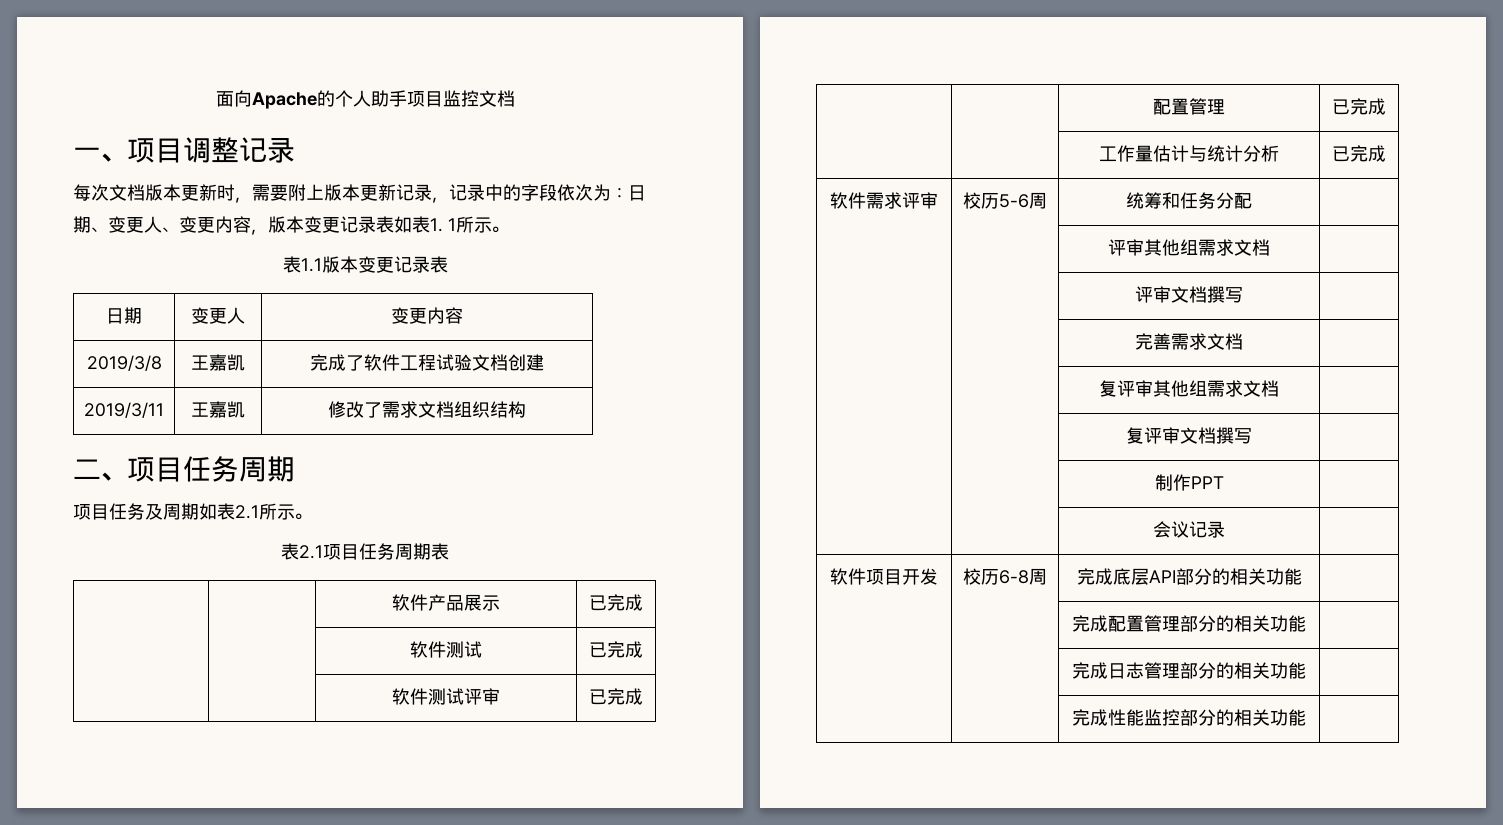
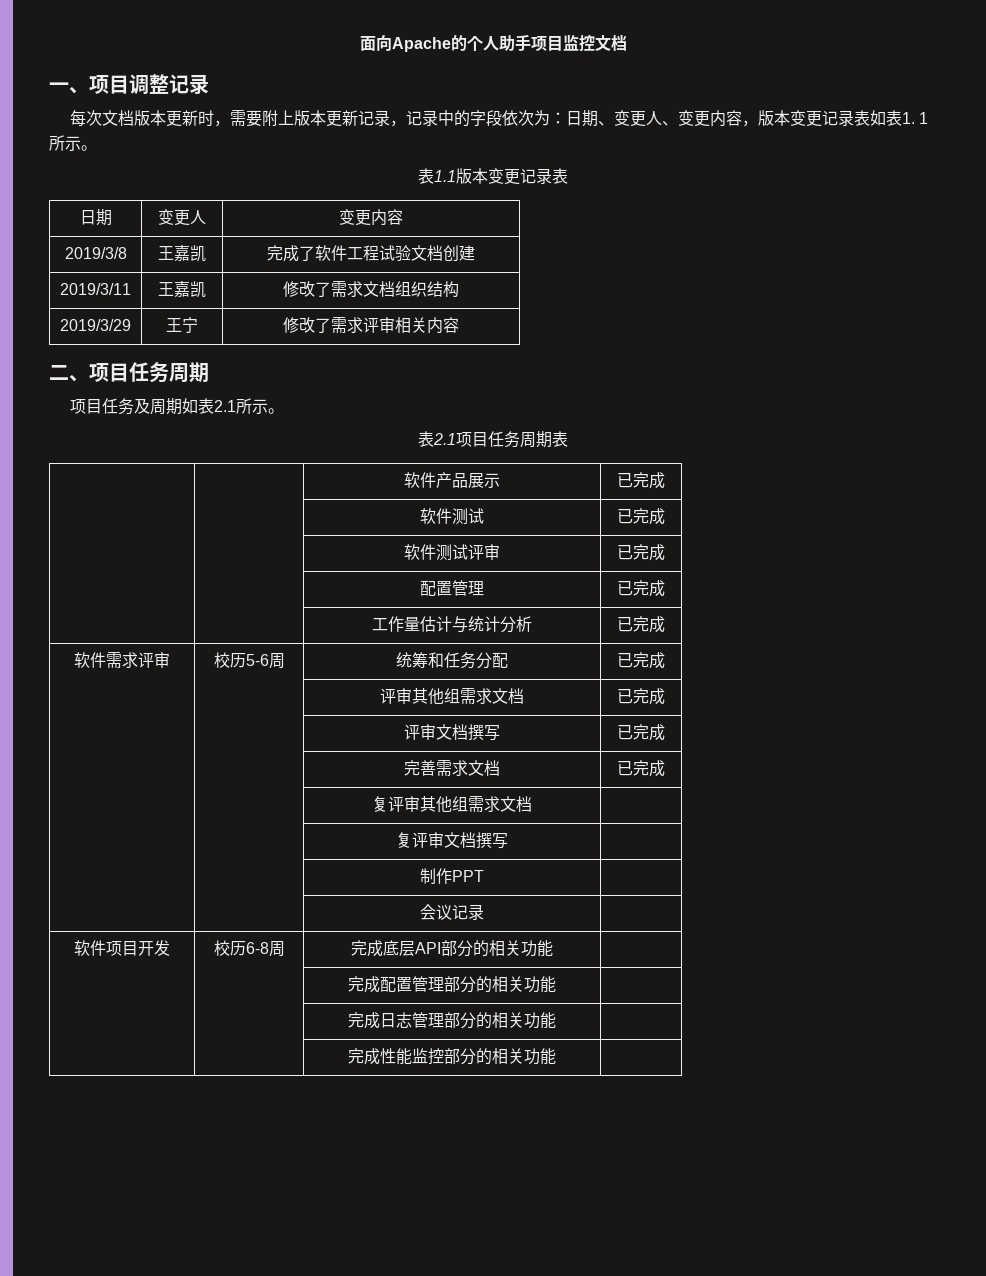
(526, 409) none -> [60,319,131,331] [166,317,198,334] [283,317,459,334] // 2019/3/29 | 王宁 | 修改了需求评审相关内容
[1108,239,1270,256] [1135,286,1243,303] // | | 评审其他组需求文档 | // | | 评审文档撰写 | -> [617,652,665,669] [380,688,524,705] [617,688,665,705] [404,724,500,741] [617,724,665,741] 已完成 // | | 评审其他组需求文档 | 已完成 // | | 评审文档撰写 | 已完成
(1243, 341) none -> [617,760,665,777] 已完成

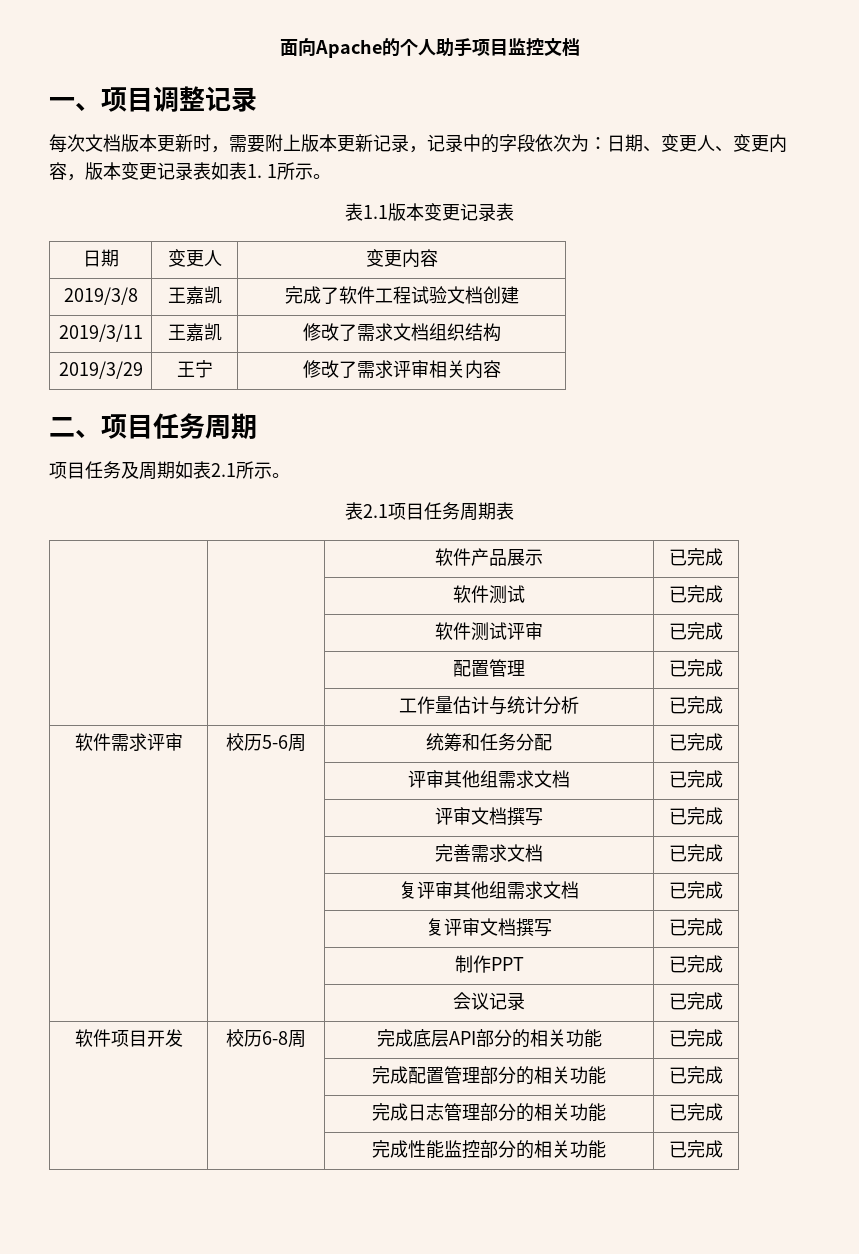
(532, 804) none -> [669,881,723,899] 已完成
(508, 841) none -> [669,918,723,936] 已完成
(484, 876) none -> [669,955,723,973] 已完成
(484, 912) none -> [669,992,723,1010] 已完成
(553, 948) none -> [669,1029,723,1047] 已完成
(556, 984) none -> [669,1066,723,1084] 已完成
(556, 1020) none -> [669,1103,723,1121] 已完成
(556, 1056) none -> [669,1140,723,1158] 已完成

